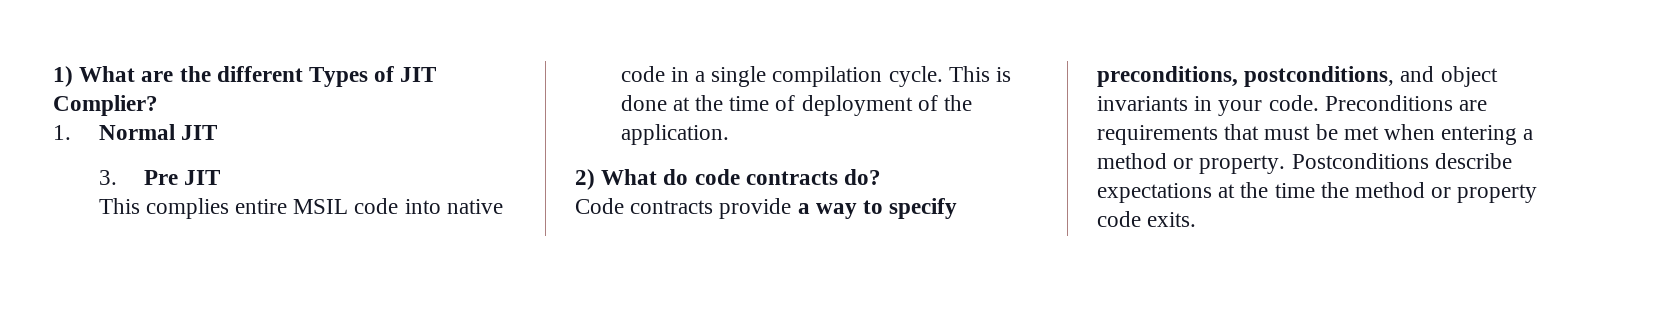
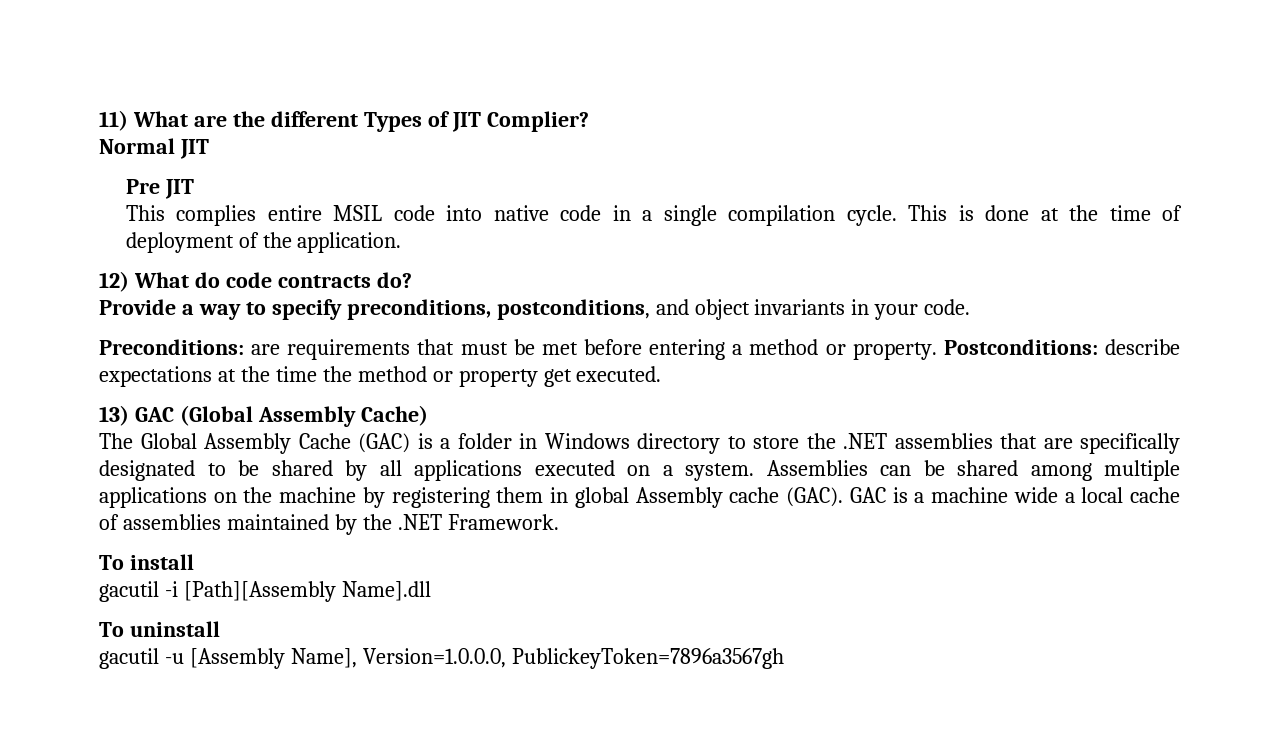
[53,66,73,87] 1) -> [99,110,128,131] 11)
[53,125,71,140] 1. -> (589, 121) none
[98,170,117,185] 3. -> (209, 149) none
[575,169,595,190] 2) -> [99,271,129,292] 12)
[575,198,792,219] Code contracts provide -> [99,299,176,315] Provide
[1324,95,1453,111] Preconditions -> [99,339,244,355] // Preconditions:
[1384,124,1436,140] when -> [583,339,642,355] before
[1291,153,1429,169] Postconditions -> [943,339,1098,355] Postconditions:
[1097,211,1197,227] code exits. -> [543,366,662,387] [99,405,428,427] [99,433,1180,454] [99,460,1180,481] [99,487,1180,508] [99,514,559,535] [99,554,194,570] [99,581,431,602] [99,621,220,637] [99,648,784,669] get executed. // 13) GAC (Global Assembly Cache) // The Global Assembly Cache (GAC) is a folder in Windows directory to store the .NET assemblies that are specifically designated to be shared by all applications executed on a system. Assemblies can be shared among multiple applications on the machine by registering them in global Assembly cache (GAC). GAC is a machine wide a local cache of assemblies maintained by the .NET Framework. // To install // gacutil -i [Path][Assembly Name].dll // To uninstall // gacutil -u [Assembly Name], Version=1.0.0.0, PublickeyToken=7896a3567gh

